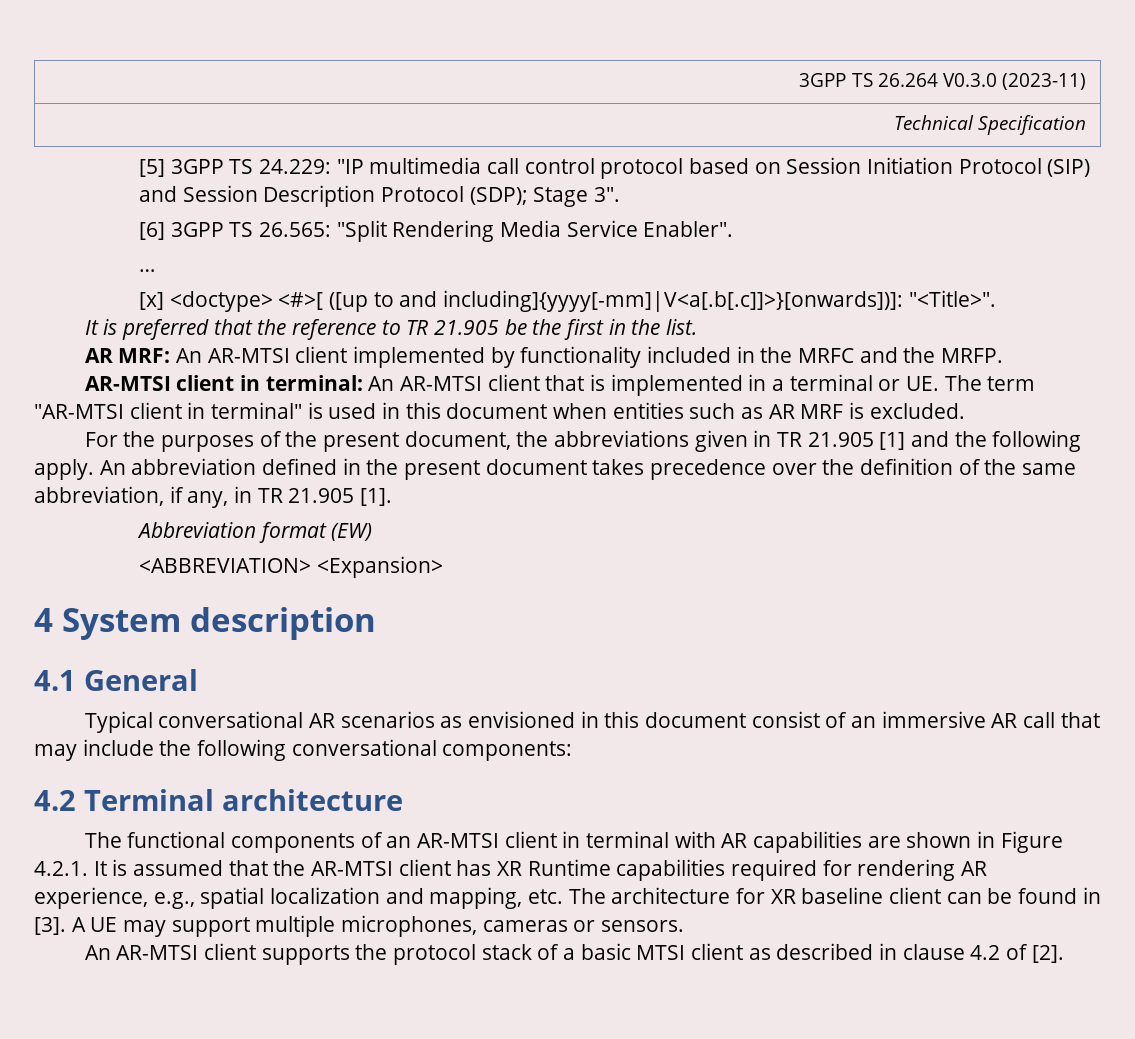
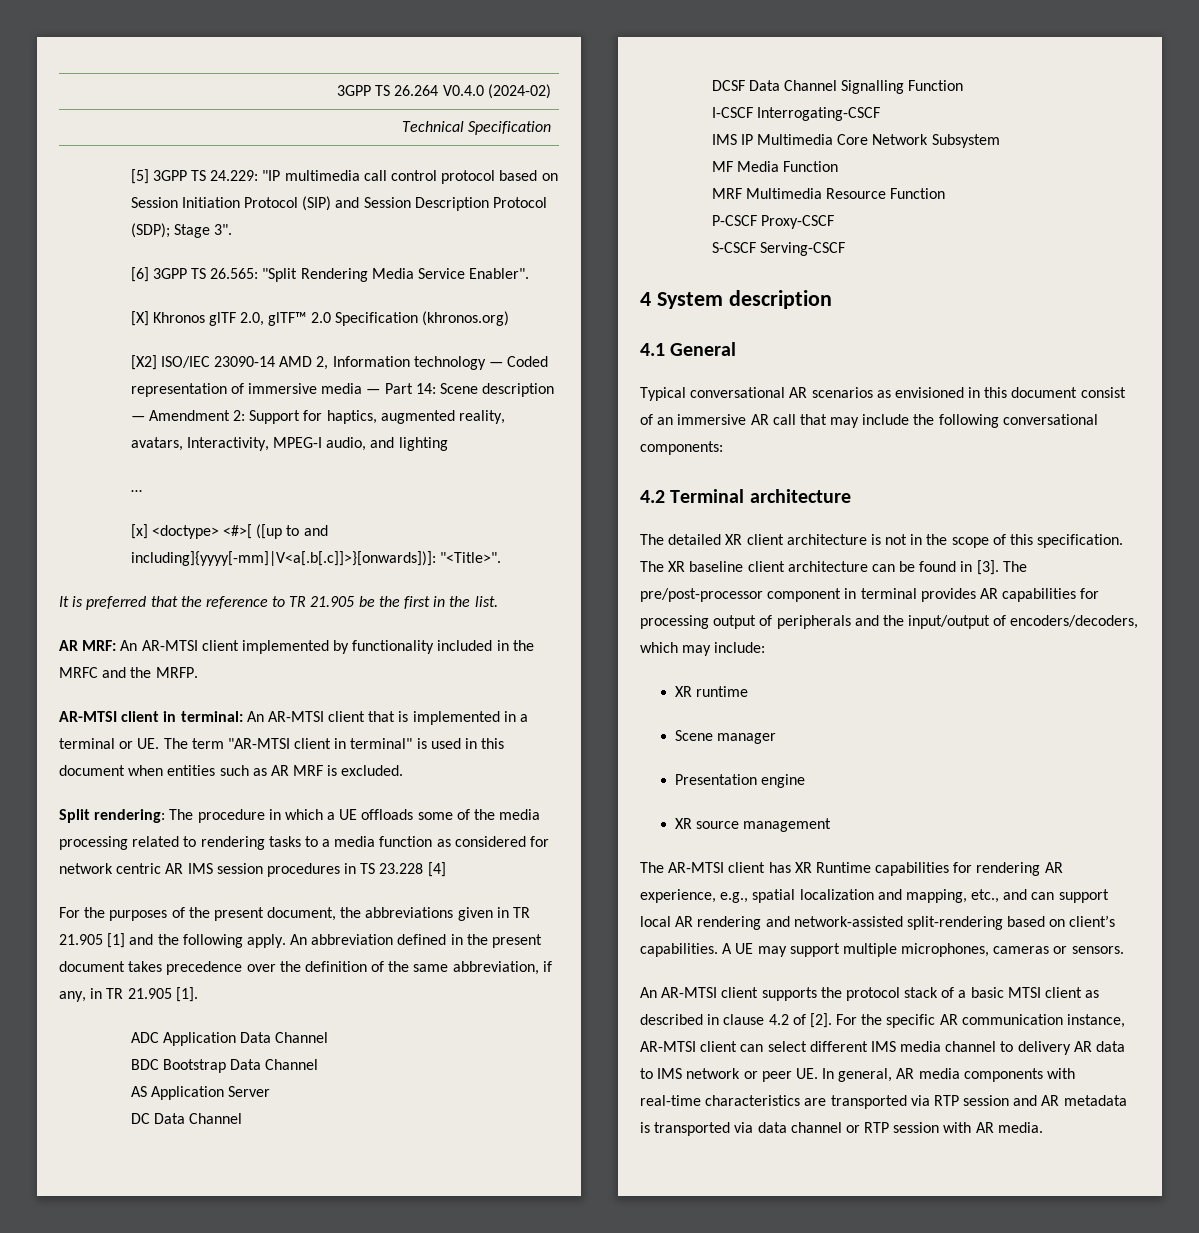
[942,73,1086,90] V0.3.0 (2023-11) -> [442,84,551,99] V0.4.0 (2024-02)
(734, 229) none -> [130,311,510,326] [130,355,549,370] [130,383,555,397] [130,410,506,424] [130,437,448,451] // [X] Khronos glTF 2.0, glTF™ 2.0 Specification (khronos.org) // [X2] ISO/IEC 23090-14 AMD 2, Information technology — Coded representation of immersive media — Part 14: Scene description — Amendment 2: Support for haptics, augmented reality, avatars, Interactivity, MPEG-I audio, and lighting
(965, 411) none -> [59,809,541,823] [59,836,550,850] [59,862,446,877] // Split rendering: The procedure in which a UE offloads some of the media processing related to rendering tasks to a media function as considered for network centric AR IMS session procedures in TS 23.228 [4]
[136,522,373,543] [138,556,443,578] Abbreviation format (EW) // <ABBREVIATION> <Expansion> -> [130,1032,329,1046] [130,1059,319,1073] [130,1086,271,1100] [130,1113,243,1124] [711,80,964,94] [711,107,880,121] [711,134,1000,148] [711,161,839,172] [711,188,946,199] [711,215,834,229] [711,242,845,256] ADC Application Data Channel // BDC Bootstrap Data Channel // AS Application Server // DC Data Channel // DCSF Data Channel Signalling Function // I-CSCF Interrogating-CSCF // IMS IP Multimedia Core Network Subsystem // MF Media Function // MRF Multimedia Resource Function // P-CSCF Proxy-CSCF // S-CSCF Serving-CSCF
[127,831,557,853] functional components of an AR-MTSI client -> [668,534,1124,548] [640,560,1027,575] [640,588,842,602] detailed XR client architecture is not in the scope of this specification. The XR baseline client architecture can be found in [3]. The pre/post-processor component
[674,831,716,848] with -> [920,588,976,602] provides
[867,831,1063,853] [34,859,306,876] are shown in Figure 4.2.1. It is assumed that the -> [1080,588,1100,599] [640,615,1139,629] [640,642,766,656] [674,686,749,697] [674,730,777,744] [674,774,806,788] [674,818,832,832] [640,862,664,873] for processing output of peripherals and the input/output of encoders/decoders, which may include: // XR runtime // Scene manager // Presentation engine // XR source management // The
[731,859,818,881] required -> (950, 869) none
[528,887,1101,904] [34,917,66,935] etc. The architecture for XR baseline client can be found in [3]. -> [971,889,1109,903] [640,915,1116,930] [640,943,718,957] etc., and can support local AR rendering and network-assisted split-rendering based on client’s capabilities.
(1064, 954) none -> [836,1014,1126,1028] [640,1041,1126,1055] [640,1068,1076,1082] [640,1095,1127,1109] [640,1122,1043,1136] For the specific AR communication instance, AR-MTSI client can select different IMS media channel to delivery AR data to IMS network or peer UE. In general, AR media components with real-time characteristics are transported via RTP session and AR metadata is transported via data channel or RTP session with AR media.

